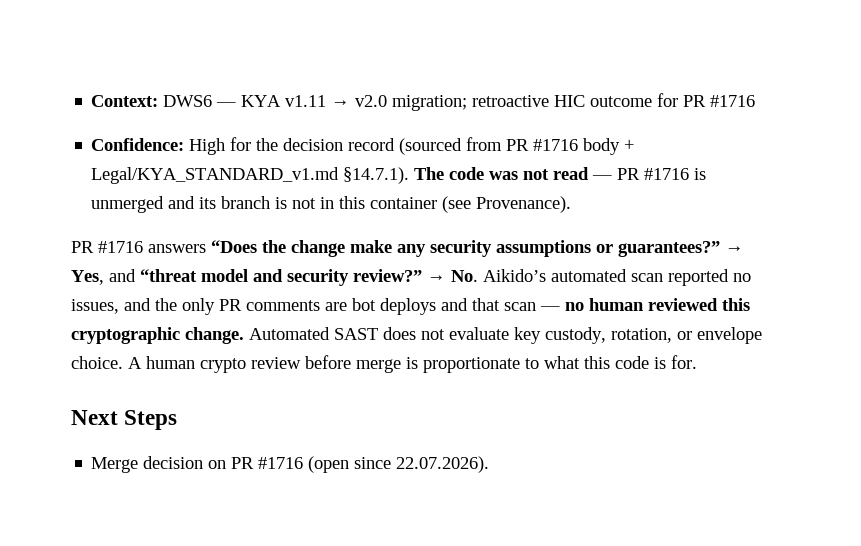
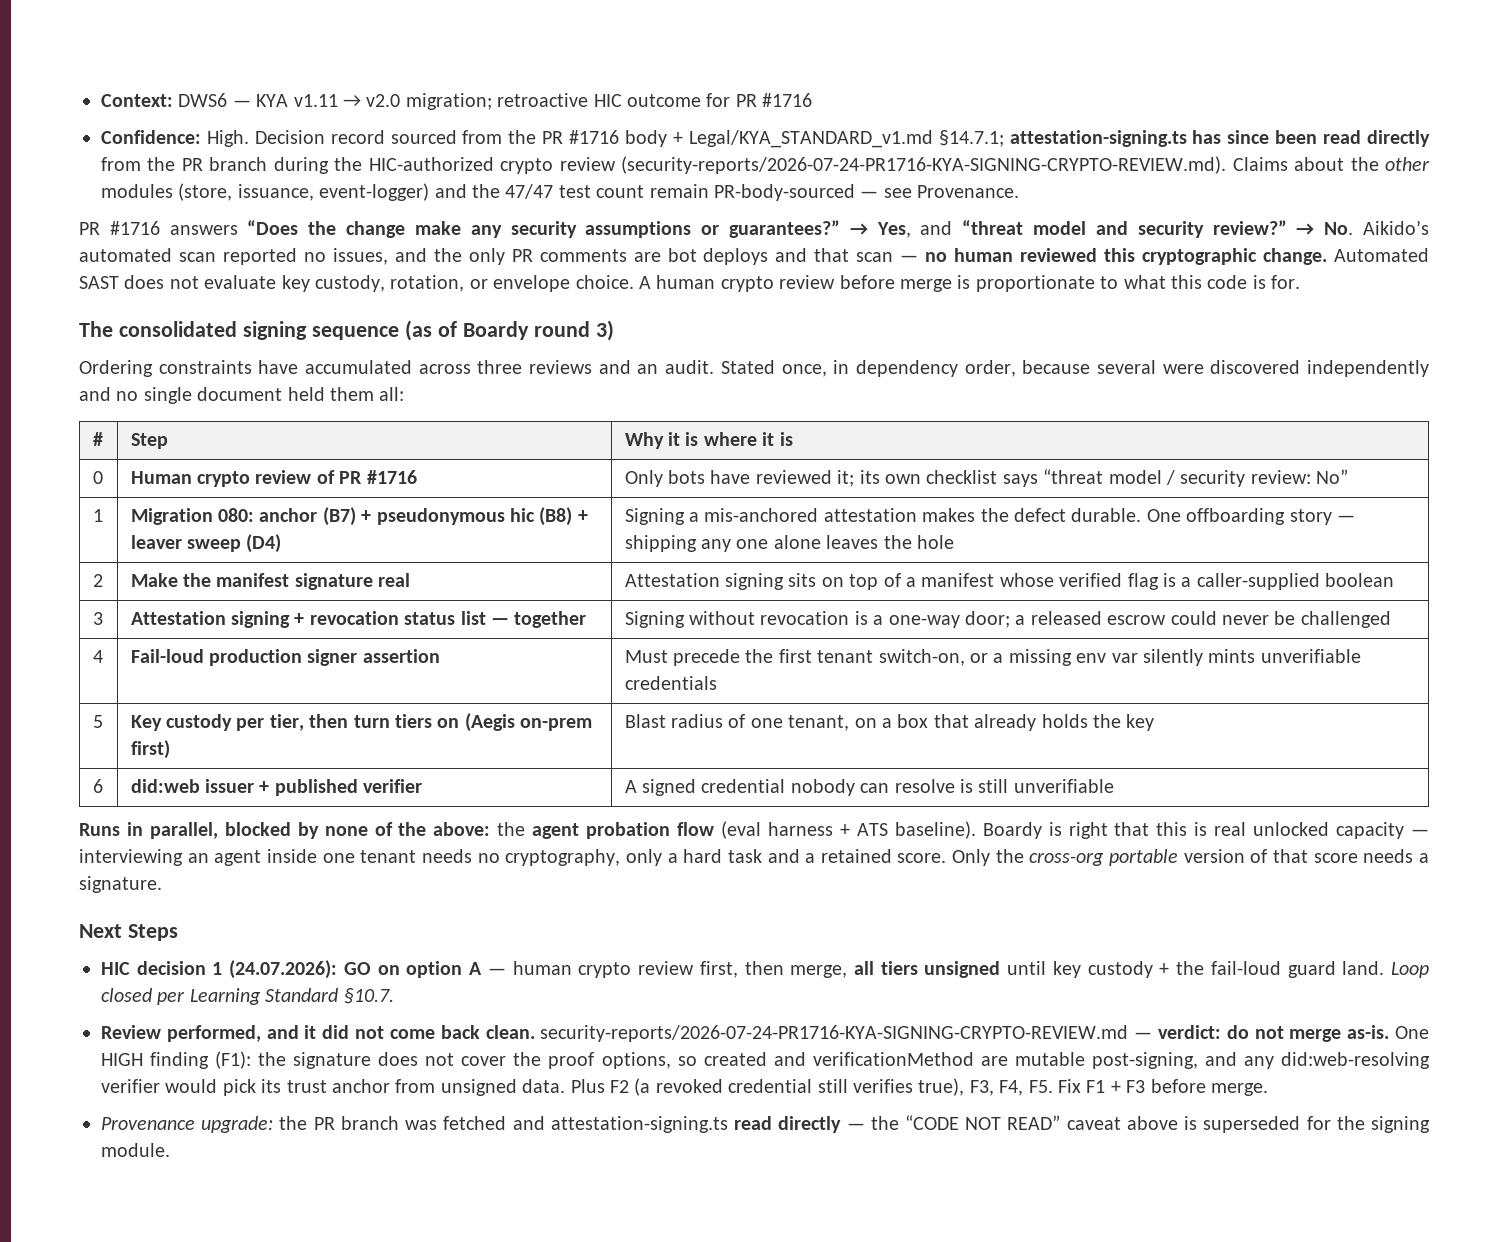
[189,137,503,155] High for the decision record (sourced from -> [206,130,537,147] High. Decision record sourced from the
[343,167,707,184] [91,196,572,213] §14.7.1). The code was not read — PR #1716 is unmerged and its branch is not in this container (see Provenance). -> [938,130,1431,147] [101,156,1431,174] [101,183,1020,201] §14.7.1; attestation-signing.ts has since been read directly from the PR branch during the HIC-authorized crypto review (security-reports/2026-07-24-PR1716-KYA-SIGNING-CRYPTO-REVIEW.md). Claims about the other modules (store, issuance, event-logger) and the 47/47 test count remain PR-body-sourced — see Provenance.
[71,410,178,430] [91,456,490,473] Next Steps // Merge decision on PR #1716 (open since 22.07.2026). -> [79,320,614,341] [79,360,1430,377] [79,387,405,404] [92,432,103,446] [130,433,168,449] [624,432,793,449] [92,471,103,484] [130,470,417,487] [624,469,1349,487] [92,509,103,522] [130,507,588,526] [130,534,282,553] [624,508,1356,525] [624,535,955,552] [92,574,103,587] [130,573,411,590] [624,573,1395,590] [92,612,103,625] [130,611,587,628] [624,611,1391,628] [92,650,103,663] [130,649,440,666] [624,649,1361,666] [624,676,717,690] [92,715,103,728] [130,713,593,732] [130,740,170,759] [624,714,1155,731] [92,779,103,793] [130,779,423,796] [624,779,1114,796] [79,821,1430,839] [79,849,1430,866] [79,876,162,893] [79,924,178,941] [101,960,1430,979] [101,988,394,1005] [101,1025,1429,1042] [101,1051,1430,1069] [101,1078,1268,1096] [101,1115,1431,1133] [101,1143,170,1157] The consolidated signing sequence (as of Boardy round 3) // Ordering constraints have accumulated across three reviews and an audit. Stated once, in dependency order, because several were discovered independently and no single document held them all: // # | Step | Why it is where it is // 0 | Human crypto review of PR #1716 | Only bots have reviewed it; its own checklist says “threat model / security review: No” // 1 | Migration 080: anchor (B7) + pseudonymous hic (B8) + leaver sweep (D4) | Signing a mis-anchored attestation makes the defect durable. One offboarding story — shipping any one alone leaves the hole // 2 | Make the manifest signature real | Attestation signing sits on top of a manifest whose verified flag is a caller-supplied boolean // 3 | Attestation signing + revocation status list — together | Signing without revocation is a one-way door; a released escrow could never be challenged // 4 | Fail-loud production signer assertion | Must precede the first tenant switch-on, or a missing env var silently mints unverifiable credentials // 5 | Key custody per tier, then turn tiers on (Aegis on-prem first) | Blast radius of one tenant, on a box that already holds the key // 6 | did:web issuer + published verifier | A signed credential nobody can resolve is still unverifiable // Runs in parallel, blocked by none of the above: the agent probation flow (eval harness + ATS baseline). Boardy is right that this is real unlocked capacity — interviewing an agent inside one tenant needs no cryptography, only a hard task and a retained score. Only the cross-org portable version of that score needs a signature. // Next Steps // HIC decision 1 (24.07.2026): GO on option A — human crypto review first, then merge, all tiers unsigned until key custody + the fail-loud guard land. Loop closed per Learning Standard §10.7. // Review performed, and it did not come back clean. security-reports/2026-07-24-PR1716-KYA-SIGNING-CRYPTO-REVIEW.md — verdict: do not merge as-is. One HIGH finding (F1): the signature does not cover the proof options, so created and verificationMethod are mutable post-signing, and any did:web-resolving verifier would pick its trust anchor from unsigned data. Plus F2 (a revoked credential still verifies true), F3, F4, F5. Fix F1 + F3 before merge. // Provenance upgrade: the PR branch was fetched and attestation-signing.ts read directly — the “CODE NOT READ” caveat above is superseded for the signing module.

